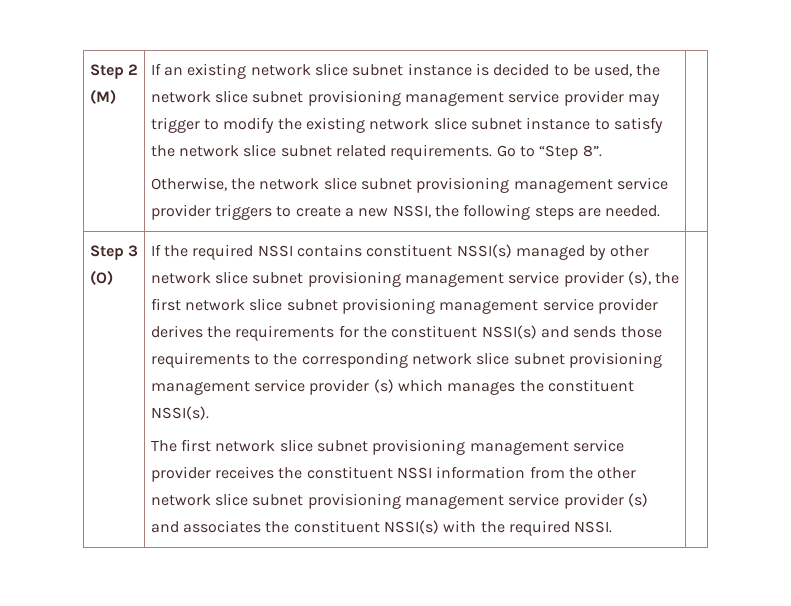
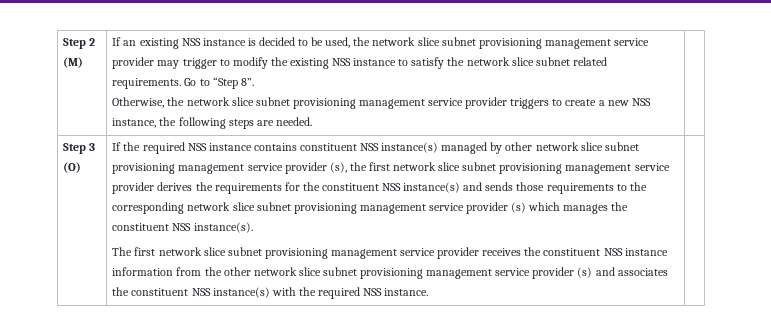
[250,63,404,76] network slice subnet -> [181,38,201,46] NSS
[369,117,522,130] network slice subnet -> [332,58,352,66] NSS
[392,205,431,218] NSSI, -> [631,98,651,106] [112,118,157,128] NSS instance,
[257,244,512,258] NSSI contains constituent NSSI(s) -> [187,142,439,153] NSS instance contains constituent NSS instance(s)
[481,325,537,339] NSSI(s) -> [382,182,461,193] NSS instance(s)
[150,406,209,420] NSSI(s). -> [172,222,253,233] NSS instance(s).
[396,467,432,479] NSSI -> [603,248,668,256] NSS instance
[383,520,439,534] NSSI(s) -> [191,287,270,298] NSS instance(s)
[574,521,613,533] NSSI. -> [363,288,429,296] NSS instance.

